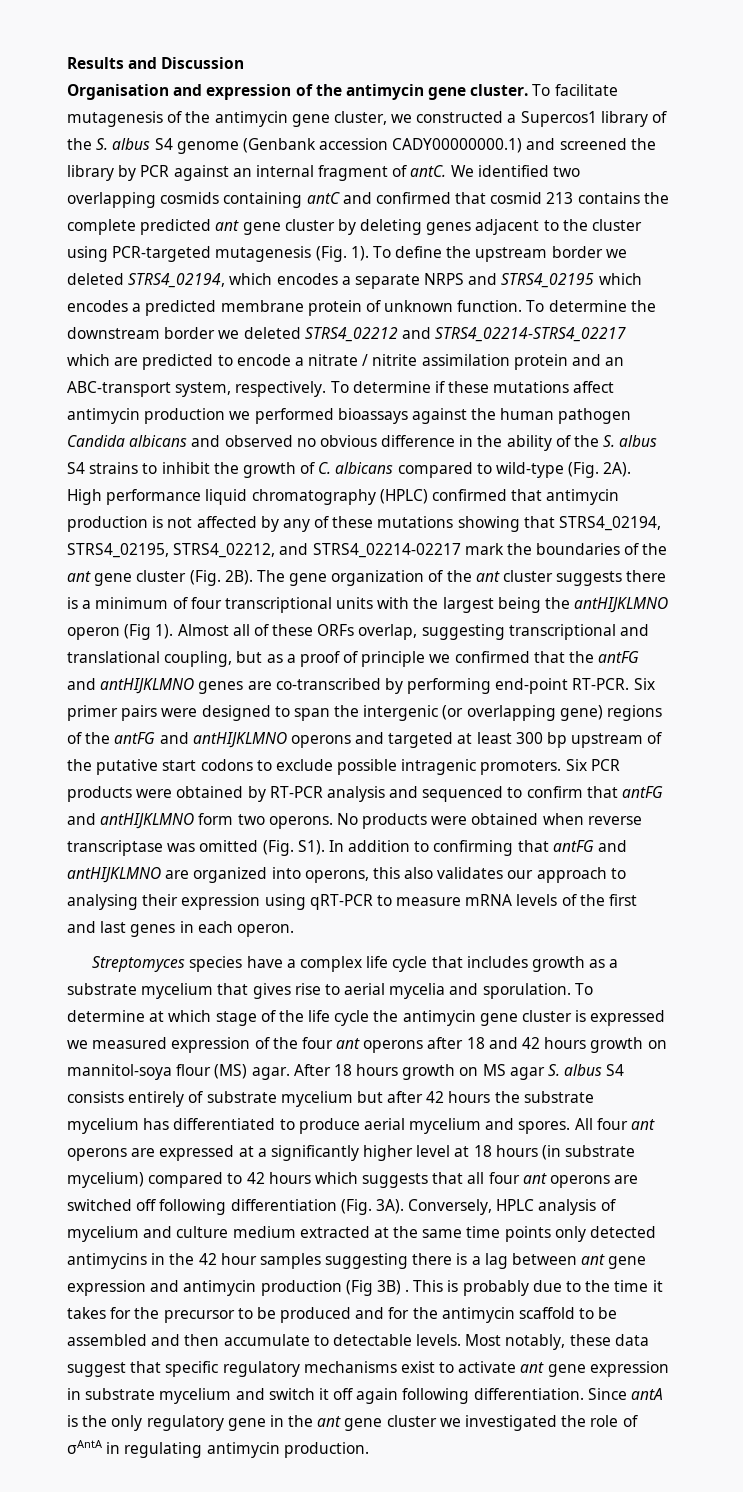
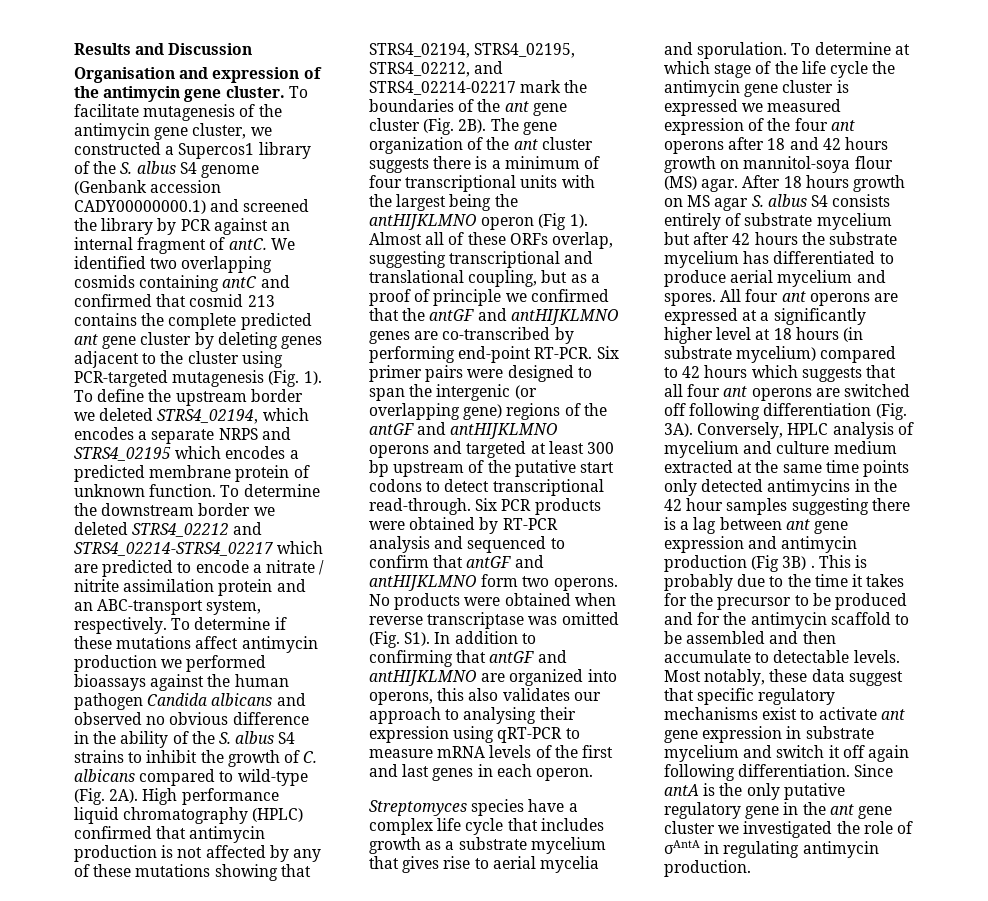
[598,651,640,663] antFG -> [429,309,475,321] antGF
[114,732,156,744] antFG -> [369,423,414,435] antGF
[275,759,562,775] exclude possible intragenic promoters. -> [444,479,604,496] [369,498,471,515] detect transcriptional read-through.
[622,786,664,798] antFG -> [466,556,512,568] antGF
[552,840,594,852] antFG -> [489,651,535,663] antGF
(143, 1423) none -> [783,783,845,800] putative

